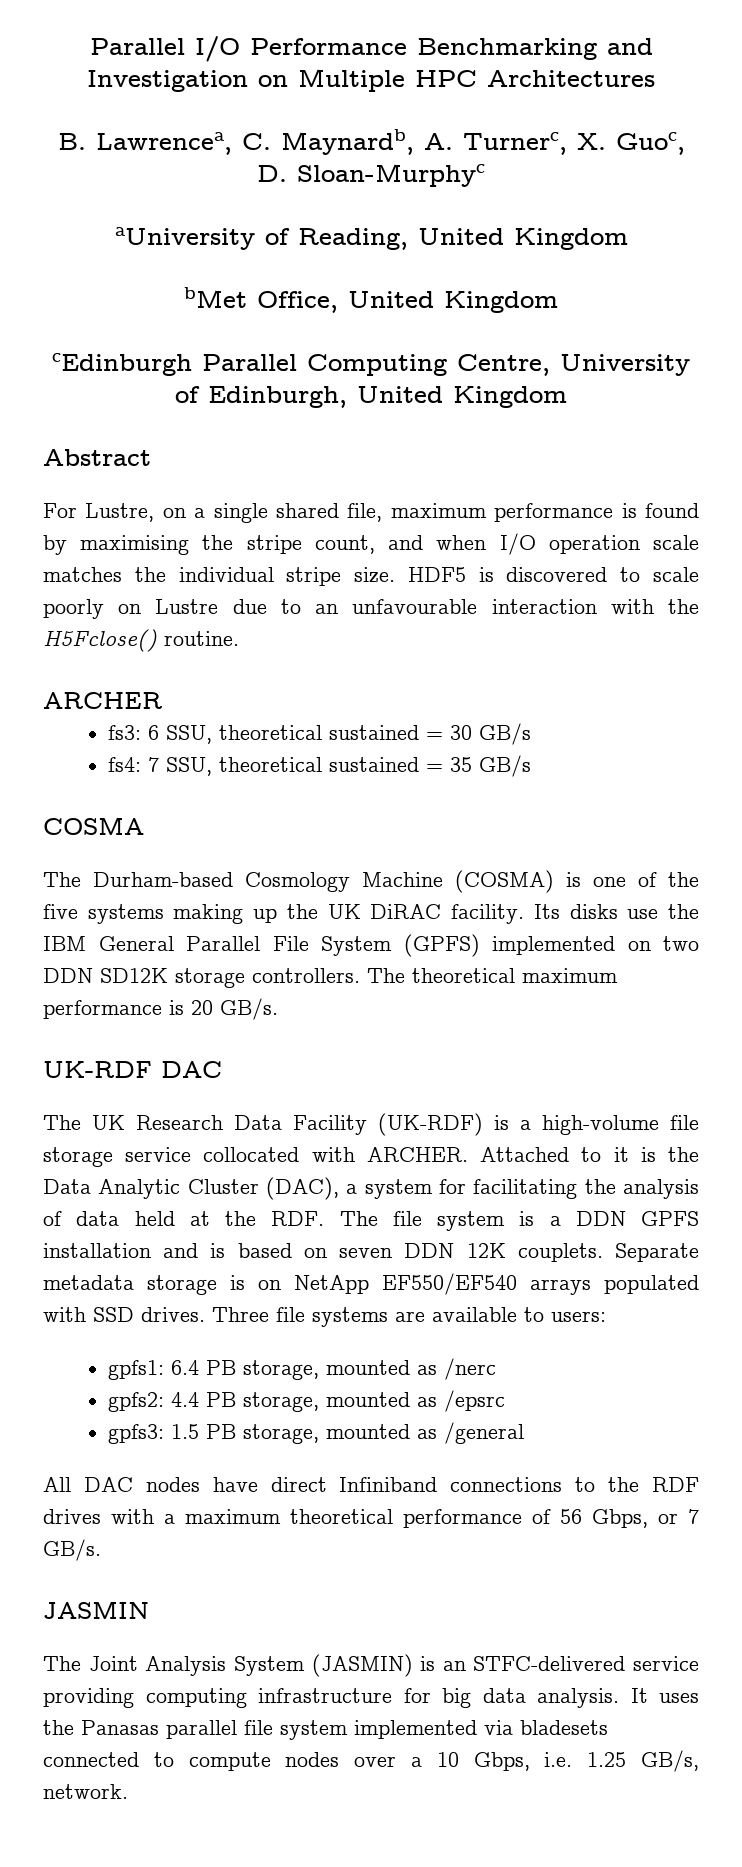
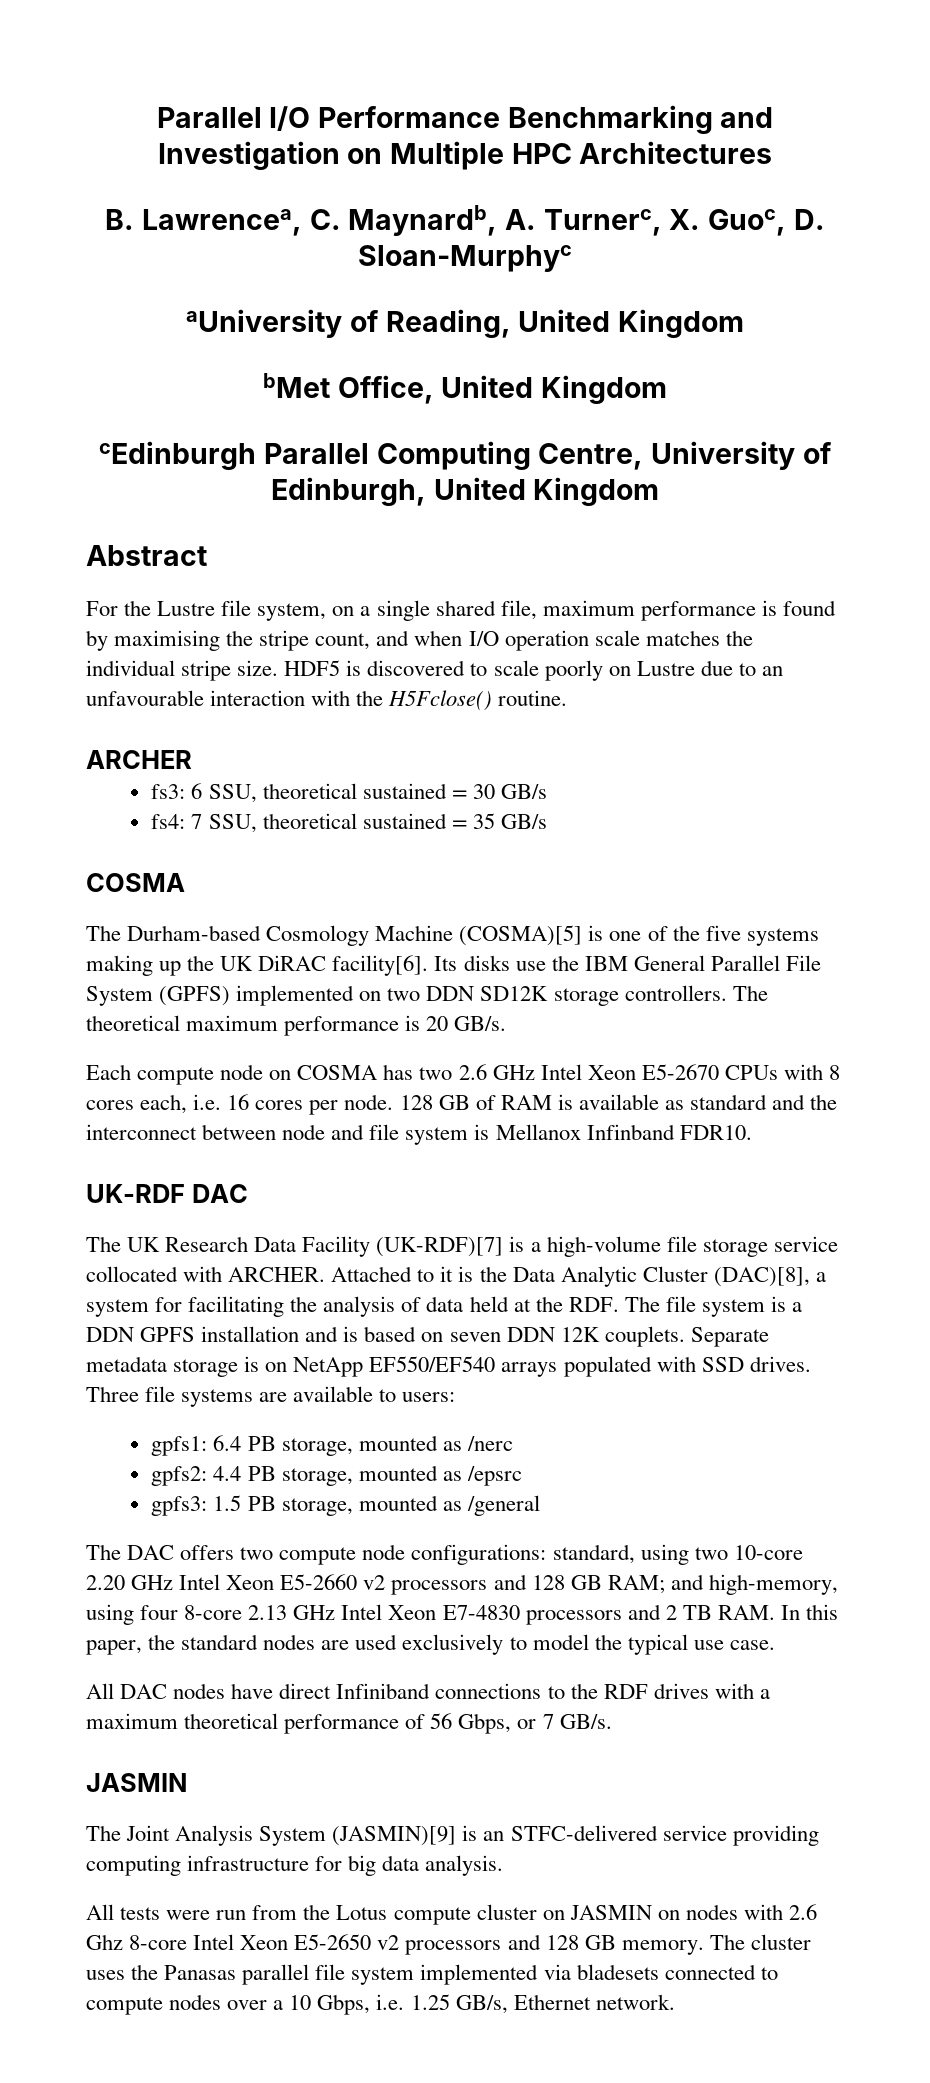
[85,503,155,522] Lustre, -> [124,600,327,621] the Lustre file system,
[455,870,554,893] (COSMA) -> [459,925,583,946] (COSMA)[5]
[451,904,525,924] facility. -> [332,955,429,976] facility[6].
(278, 1009) none -> [86,1064,841,1085] [86,1094,838,1115] [86,1124,752,1145] // Each compute node on COSMA has two 2.6 GHz Intel Xeon E5-2670 CPUs with 8 cores each, i.e. 16 cores per node. 128 GB of RAM is available as standard and the interconnect between node and file system is Mellanox Infinband FDR10.
[378,1113,483,1136] (UK-RDF) -> [376,1237,504,1257] (UK-RDF)[7]
[266,1177,339,1200] (DAC), -> [713,1267,810,1287] (DAC)[8],
(524, 1433) none -> [86,1544,803,1565] [86,1574,838,1595] [86,1604,839,1625] [86,1634,775,1655] // The DAC offers two compute node configurations: standard, using two 10-core 2.20 GHz Intel Xeon E5-2660 v2 processors and 128 GB RAM; and high-memory, using four 8-core 2.13 GHz Intel Xeon E7-4830 processors and 2 TB RAM. In this paper, the standard nodes are used exclusively to model the typical use case.
[311,1654,413,1677] (JASMIN) -> [332,1826,457,1846] (JASMIN)[9]
[630,1688,648,1703] It -> [86,1904,818,1925] [86,1934,811,1955] // All tests were run from the Lotus compute cluster on JASMIN on nodes with 2.6 Ghz 8-core Intel Xeon E5-2650 v2 processors and 128 GB memory. The cluster
(699, 1761) none -> [513,1994,591,2010] Ethernet

